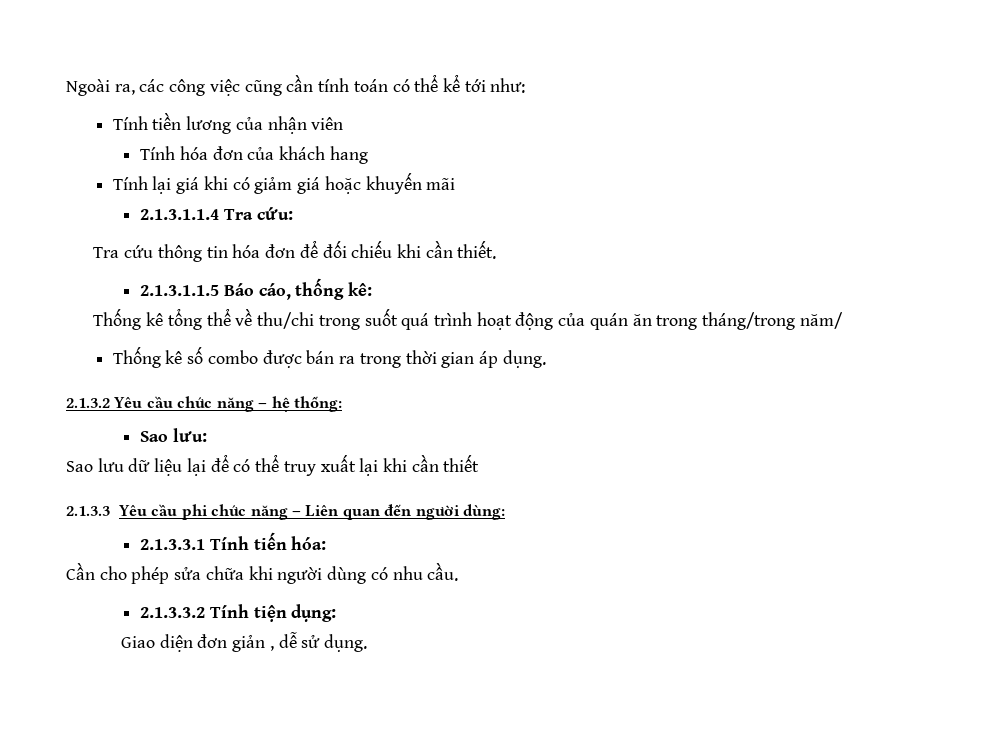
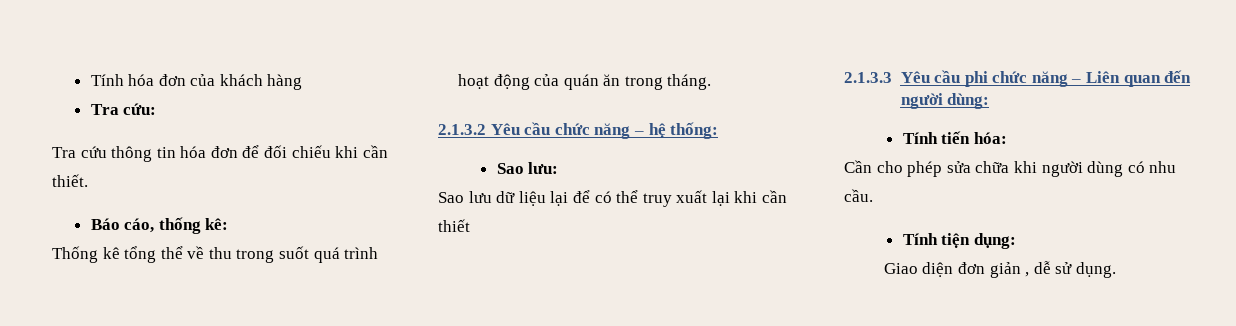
[66,74,526,96] [112,112,344,134] Ngoài ra, các công việc cũng cần tính toán có thể kể tới như: // Tính tiền lương của nhận viên // -> (90, 80) none
[329,146,368,164] [112,172,456,194] [140,209,220,220] hang // Tính lại giá khi có giảm giá hoặc khuyến mãi // 2.1.3.1.1.4 -> [267,74,303,90] hàng //
[140,285,220,296] 2.1.3.1.1.5 -> (88, 180) none
[257,312,315,329] thu/chi -> [208,247,232,259] thu
[702,312,843,330] [112,346,546,368] tháng/trong năm/ // Thống kê số combo được bán ra trong thời gian áp dụng. -> [667,74,712,90] tháng.
[140,539,206,550] 2.1.3.3.1 -> (990, 101) none
[140,607,206,618] 2.1.3.3.2 -> (873, 195) none

